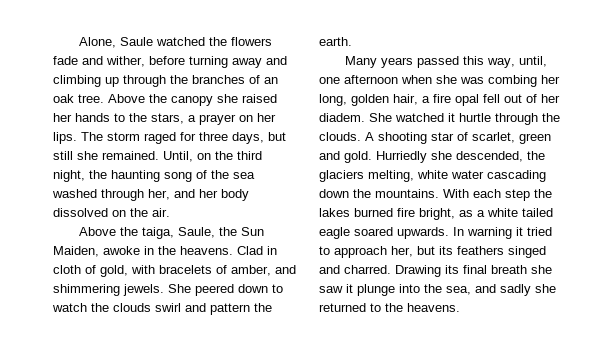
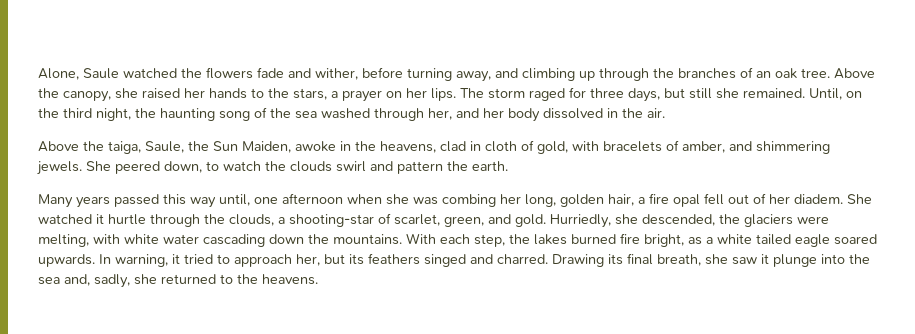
[232,58,262,68] away -> [456,71,491,82] away,
[171,96,213,106] canopy -> [63,91,111,102] canopy,
[112,210,126,217] on -> [607,108,618,118] in
[180,246,263,255] heavens. Clad -> [380,141,466,153] heavens, clad
[238,284,268,293] down -> [164,161,202,173] down,
[487,58,516,68] way, -> [190,197,216,208] way
[319,132,454,144] clouds. A shooting star -> [229,214,374,227] clouds, a shooting-star
[519,133,551,144] green -> [444,216,484,227] green,
[376,151,427,163] Hurriedly -> [550,214,611,228] Hurriedly,
[368,170,414,182] melting, -> [797,216,829,224] [38,234,120,247] were melting, with
[505,189,530,201] step -> [474,234,505,247] step,
[467,227,512,239] warning -> [115,254,168,267] warning,
[491,265,527,274] breath -> [657,254,701,266] breath,
[446,284,531,296] sea, and sadly -> [38,274,130,288] sea and, sadly,

